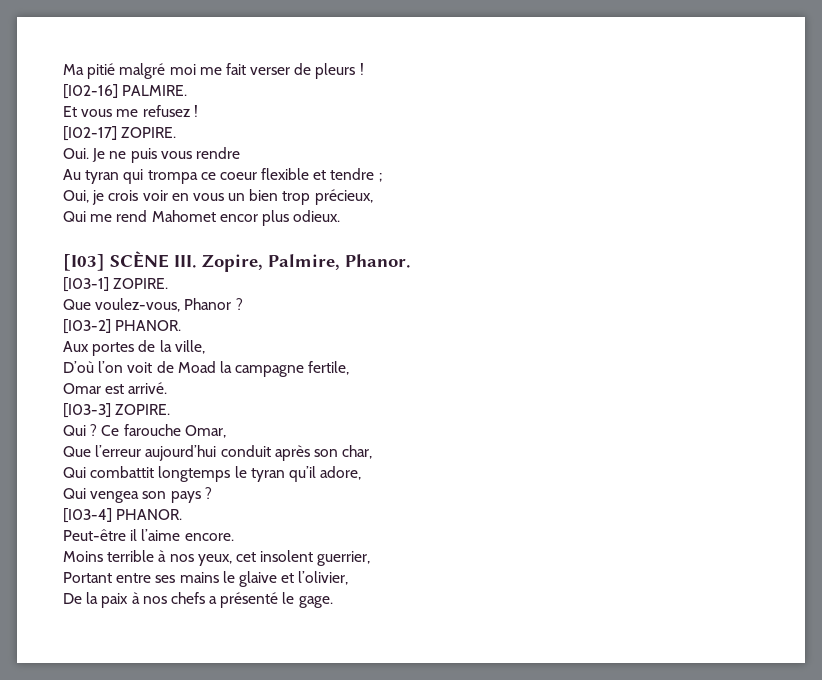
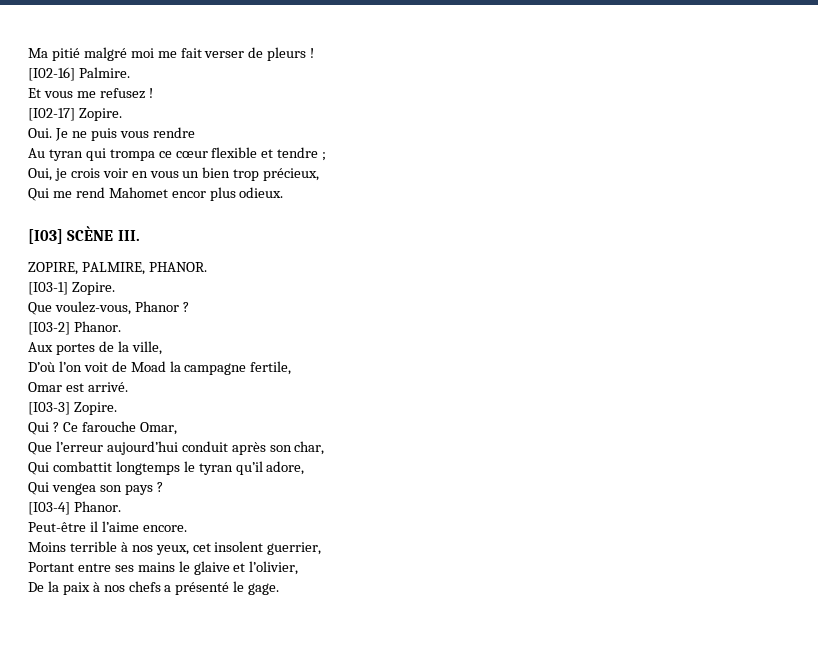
[122,85,188,96] PALMIRE. -> [78,67,130,78] Palmire.
[121,127,177,138] ZOPIRE. -> [78,108,122,121] Zopire.
[219,172,257,180] coeur -> [175,151,208,158] cœur
[202,254,411,272] Zopire, Palmire, Phanor. -> [28,262,207,275] // ZOPIRE, PALMIRE, PHANOR.
[113,278,169,289] ZOPIRE. -> [71,282,115,295] Zopire.
[115,320,182,331] PHANOR. -> [73,321,121,332] Phanor.
[115,404,171,415] ZOPIRE. -> [73,402,117,415] Zopire.
[116,509,183,520] PHANOR. -> [73,501,121,512] Phanor.

